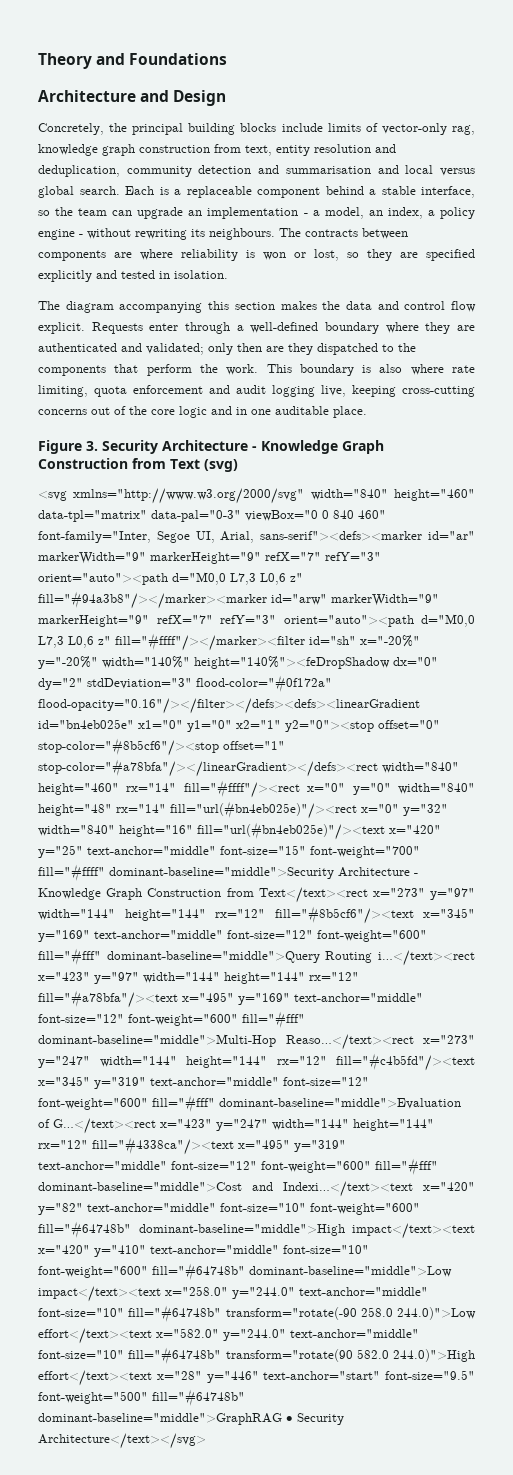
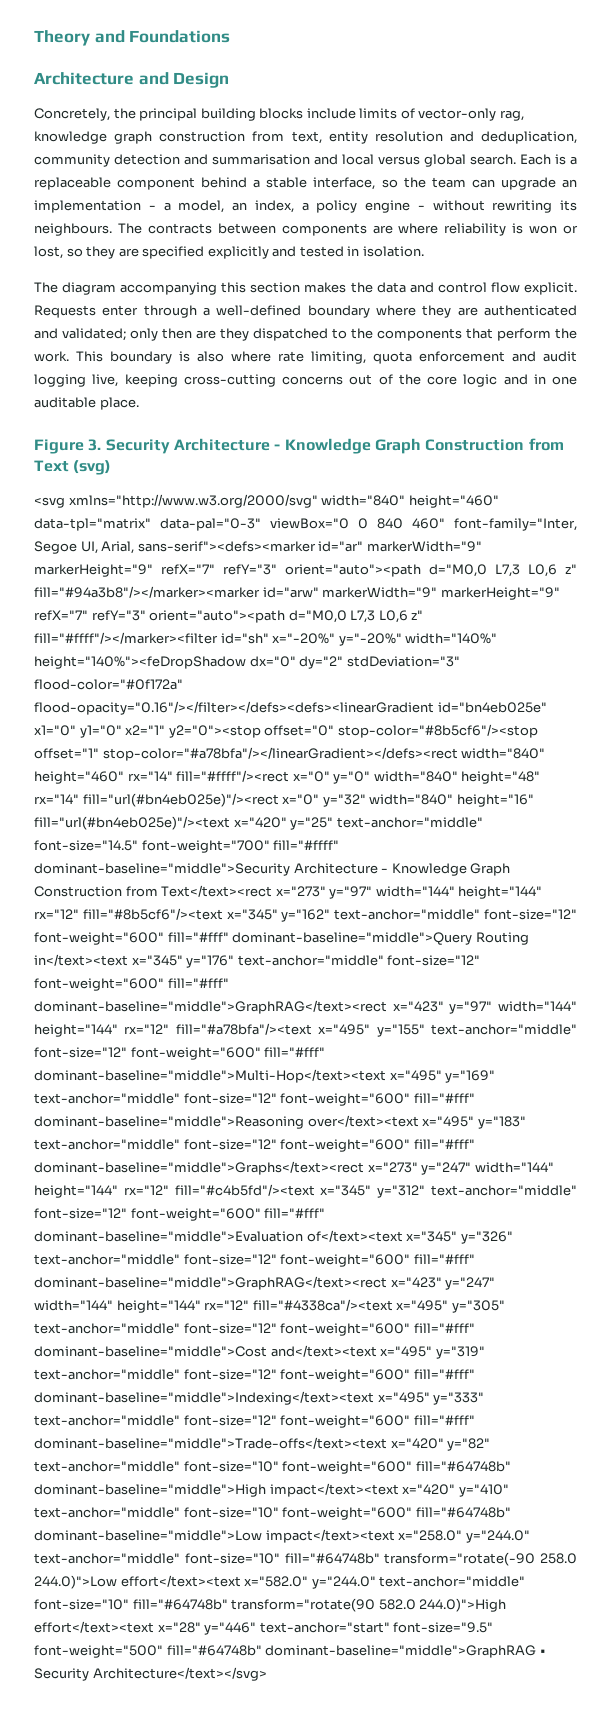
[220,845,306,855] font-size="15" -> [34,840,138,851] font-size="14.5"
[38,930,90,942] y="169" -> [281,909,331,922] y="162"
[378,950,476,966] i…</text><rect -> [34,954,481,968] [34,978,229,991] [34,1000,387,1014] in</text><text x="345" y="176" text-anchor="middle" font-size="12" font-weight="600" fill="#fff" dominant-baseline="middle">GraphRAG</text><rect
[238,993,423,1005] [38,1011,305,1028] [38,1034,414,1050] y="169" text-anchor="middle" font-size="12" font-weight="600" fill="#fff" dominant-baseline="middle">Multi-Hop Reaso…</text><rect -> [376,1024,578,1037] [34,1047,326,1060] [34,1069,496,1083] [34,1093,475,1106] [34,1115,526,1129] [34,1139,475,1152] [34,1161,364,1175] y="155" text-anchor="middle" font-size="12" font-weight="600" fill="#fff" dominant-baseline="middle">Multi-Hop</text><text x="495" y="169" text-anchor="middle" font-size="12" font-weight="600" fill="#fff" dominant-baseline="middle">Reasoning over</text><text x="495" y="183" text-anchor="middle" font-size="12" font-weight="600" fill="#fff" dominant-baseline="middle">Graphs</text><rect
[94,1077,146,1089] y="319" -> [377,1185,426,1198] y="312"
[38,1118,156,1134] of G…</text><rect -> [306,1230,513,1244] [34,1254,475,1267] [34,1276,387,1290] of</text><text x="345" y="326" text-anchor="middle" font-size="12" font-weight="600" fill="#fff" dominant-baseline="middle">GraphRAG</text><rect
[294,1140,346,1152] [38,1158,438,1175] [38,1181,413,1197] y="319" text-anchor="middle" font-size="12" font-weight="600" fill="#fff" dominant-baseline="middle">Cost and Indexi…</text><text -> [451,1300,505,1313] [34,1323,475,1336] [34,1345,485,1359] [34,1369,475,1382] [34,1391,485,1405] [34,1415,475,1428] [34,1437,387,1449] y="305" text-anchor="middle" font-size="12" font-weight="600" fill="#fff" dominant-baseline="middle">Cost and</text><text x="495" y="319" text-anchor="middle" font-size="12" font-weight="600" fill="#fff" dominant-baseline="middle">Indexing</text><text x="495" y="333" text-anchor="middle" font-size="12" font-weight="600" fill="#fff" dominant-baseline="middle">Trade-offs</text><text

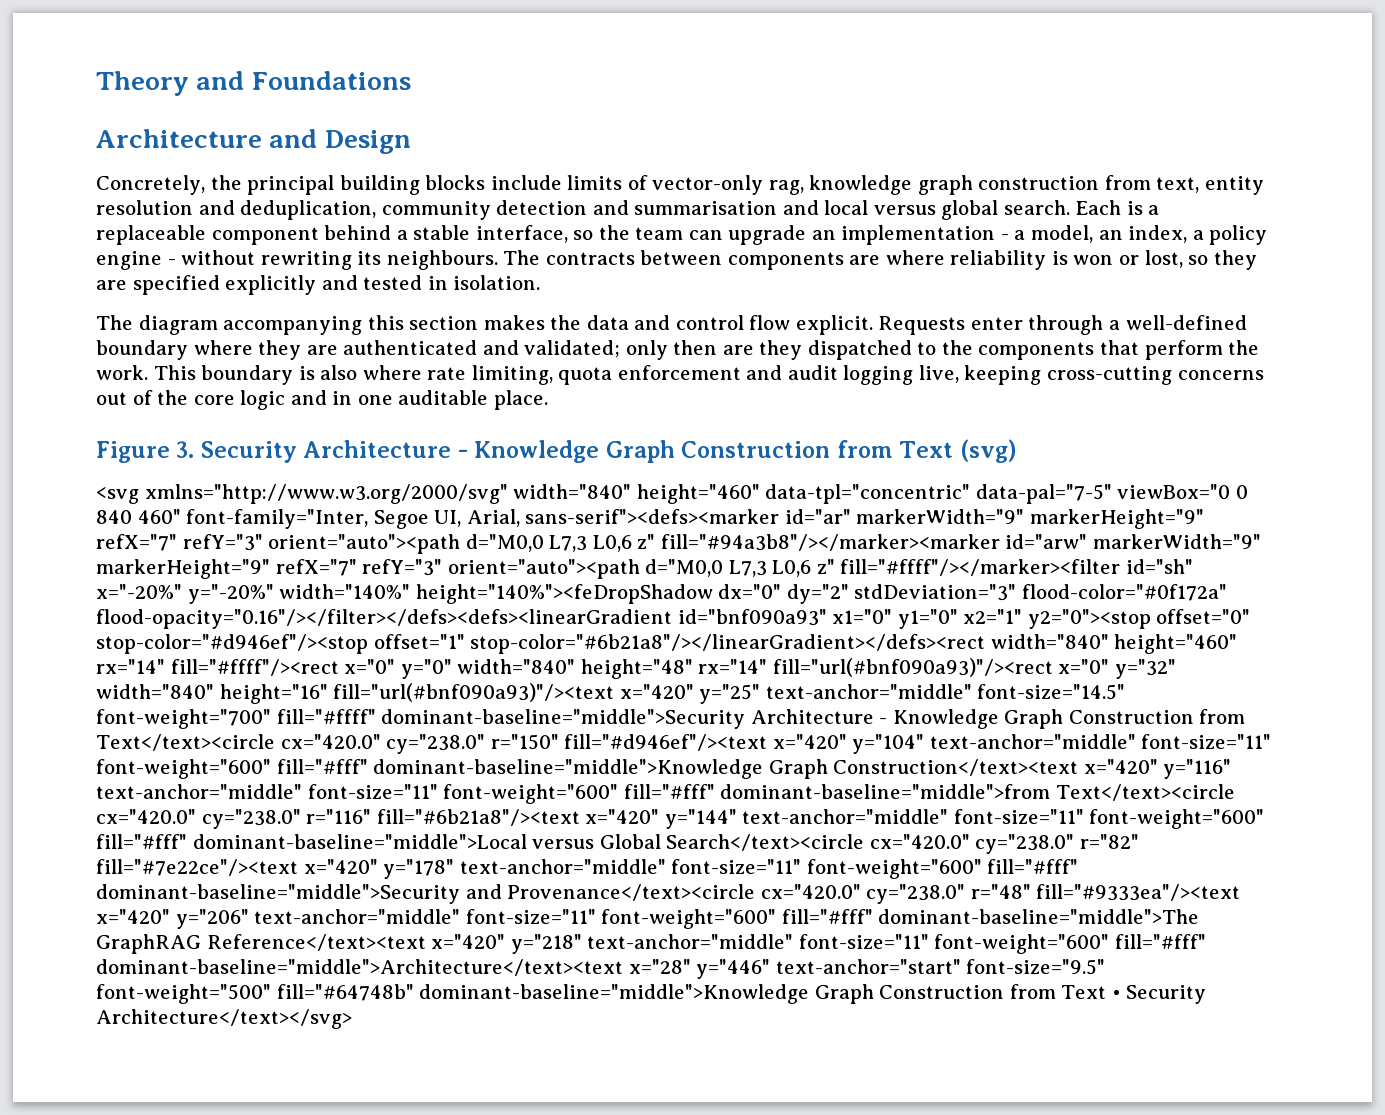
[34,518,261,531] data-tpl="matrix" data-pal="0-3" -> [765,484,1112,504] data-tpl="concentric" data-pal="7-5"
[437,702,547,713] id="bn4eb025e" -> [677,609,827,626] id="bnf090a93"
[337,724,538,738] [34,747,458,761] stop-color="#8b5cf6"/><stop offset="1" stop-color="#a78bfa"/></linearGradient></defs><rect -> [96,634,986,654] stop-color="#d946ef"/><stop offset="1" stop-color="#6b21a8"/></linearGradient></defs><rect
[82,793,279,807] fill="url(#bn4eb025e)"/><rect -> [772,658,1053,677] fill="url(#bnf090a93)"/><rect
[34,816,230,830] fill="url(#bn4eb025e)"/><text -> [333,683,615,702] fill="url(#bnf090a93)"/><text
[161,885,543,899] [34,908,577,922] [34,932,529,945] [34,954,481,968] [34,978,229,991] [34,1000,577,1014] [34,1023,578,1037] [34,1047,326,1060] [34,1069,496,1083] [34,1093,475,1106] [34,1115,526,1129] [34,1139,475,1152] [34,1161,554,1175] [34,1184,577,1198] [34,1208,326,1221] [34,1230,513,1244] [34,1254,475,1267] [34,1276,496,1290] [34,1299,505,1313] [34,1323,475,1336] [34,1345,485,1359] [34,1369,475,1382] [34,1391,485,1405] [34,1415,475,1428] [34,1437,491,1451] [34,1461,511,1474] [34,1483,509,1497] [34,1507,511,1520] [34,1529,530,1543] [34,1552,577,1566] [34,1575,526,1589] [34,1598,507,1612] [34,1621,154,1633] Text</text><rect x="273" y="97" width="144" height="144" rx="12" fill="#8b5cf6"/><text x="345" y="162" text-anchor="middle" font-size="12" font-weight="600" fill="#fff" dominant-baseline="middle">Query Routing in</text><text x="345" y="176" text-anchor="middle" font-size="12" font-weight="600" fill="#fff" dominant-baseline="middle">GraphRAG</text><rect x="423" y="97" width="144" height="144" rx="12" fill="#a78bfa"/><text x="495" y="155" text-anchor="middle" font-size="12" font-weight="600" fill="#fff" dominant-baseline="middle">Multi-Hop</text><text x="495" y="169" text-anchor="middle" font-size="12" font-weight="600" fill="#fff" dominant-baseline="middle">Reasoning over</text><text x="495" y="183" text-anchor="middle" font-size="12" font-weight="600" fill="#fff" dominant-baseline="middle">Graphs</text><rect x="273" y="247" width="144" height="144" rx="12" fill="#c4b5fd"/><text x="345" y="312" text-anchor="middle" font-size="12" font-weight="600" fill="#fff" dominant-baseline="middle">Evaluation of</text><text x="345" y="326" text-anchor="middle" font-size="12" font-weight="600" fill="#fff" dominant-baseline="middle">GraphRAG</text><rect x="423" y="247" width="144" height="144" rx="12" fill="#4338ca"/><text x="495" y="305" text-anchor="middle" font-size="12" font-weight="600" fill="#fff" dominant-baseline="middle">Cost and</text><text x="495" y="319" text-anchor="middle" font-size="12" font-weight="600" fill="#fff" dominant-baseline="middle">Indexing</text><text x="495" y="333" text-anchor="middle" font-size="12" font-weight="600" fill="#fff" dominant-baseline="middle">Trade-offs</text><text x="420" y="82" text-anchor="middle" font-size="10" font-weight="600" fill="#64748b" dominant-baseline="middle">High impact</text><text x="420" y="410" text-anchor="middle" font-size="10" font-weight="600" fill="#64748b" dominant-baseline="middle">Low impact</text><text x="258.0" y="244.0" text-anchor="middle" font-size="10" fill="#64748b" transform="rotate(-90 258.0 244.0)">Low effort</text><text x="582.0" y="244.0" text-anchor="middle" font-size="10" fill="#64748b" transform="rotate(90 582.0 244.0)">High effort</text><text -> [96,734,1272,754] [96,759,1232,779] [96,784,1235,804] [96,809,1265,829] [96,834,1139,854] [96,859,1079,879] [96,884,1241,904] [96,909,1200,929] [96,934,1206,954] [96,959,623,976] Text</text><circle cx="420.0" cy="238.0" r="150" fill="#d946ef"/><text x="420" y="104" text-anchor="middle" font-size="11" font-weight="600" fill="#fff" dominant-baseline="middle">Knowledge Graph Construction</text><text x="420" y="116" text-anchor="middle" font-size="11" font-weight="600" fill="#fff" dominant-baseline="middle">from Text</text><circle cx="420.0" cy="238.0" r="116" fill="#6b21a8"/><text x="420" y="144" text-anchor="middle" font-size="11" font-weight="600" fill="#fff" dominant-baseline="middle">Local versus Global Search</text><circle cx="420.0" cy="238.0" r="82" fill="#7e22ce"/><text x="420" y="178" text-anchor="middle" font-size="11" font-weight="600" fill="#fff" dominant-baseline="middle">Security and Provenance</text><circle cx="420.0" cy="238.0" r="48" fill="#9333ea"/><text x="420" y="206" text-anchor="middle" font-size="11" font-weight="600" fill="#fff" dominant-baseline="middle">The GraphRAG Reference</text><text x="420" y="218" text-anchor="middle" font-size="11" font-weight="600" fill="#fff" dominant-baseline="middle">Architecture</text><text
[265,1645,537,1658] dominant-baseline="middle">GraphRAG -> [419,984,1107,1004] dominant-baseline="middle">Knowledge Graph Construction from Text

